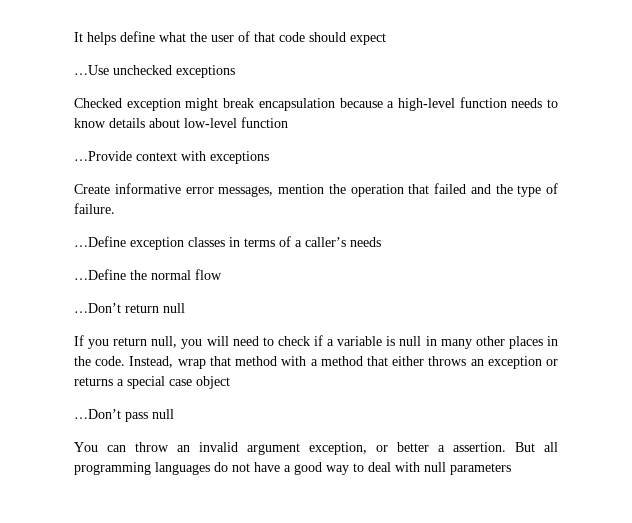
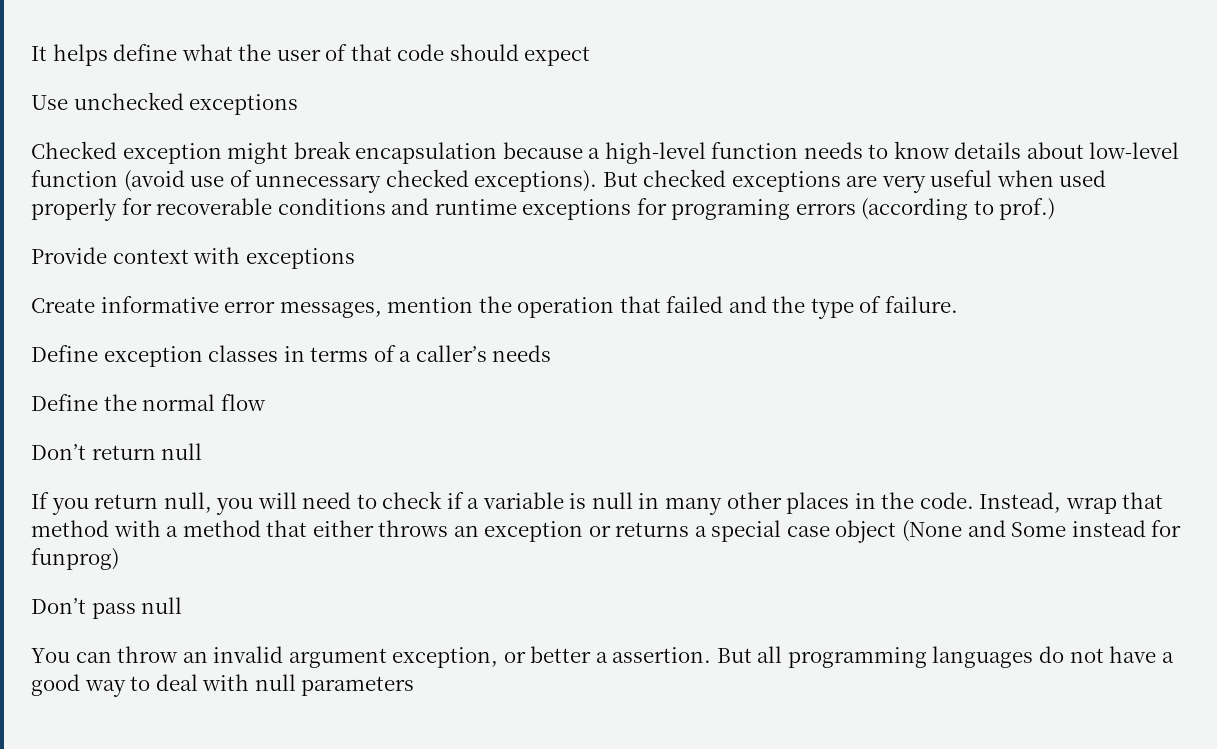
[74,65,109,75] …Use -> [31,95,68,110] Use
[74,151,132,161] // …Provide -> [123,169,1107,193] [31,198,1056,221] [31,247,107,264] (avoid use of unnecessary checked exceptions). But checked exceptions are very useful when used properly for recoverable conditions and runtime exceptions for programing errors (according to prof.) // Provide
[74,236,126,247] …Define -> [31,345,98,362] Define
[74,269,126,280] …Define -> [31,394,98,411] Define
[74,303,121,313] …Don’t -> [31,444,86,460] Don’t
[74,409,121,419] // …Don’t -> [902,520,1182,542] [31,548,119,570] [31,598,86,614] (None and Some instead for funprog) // Don’t

